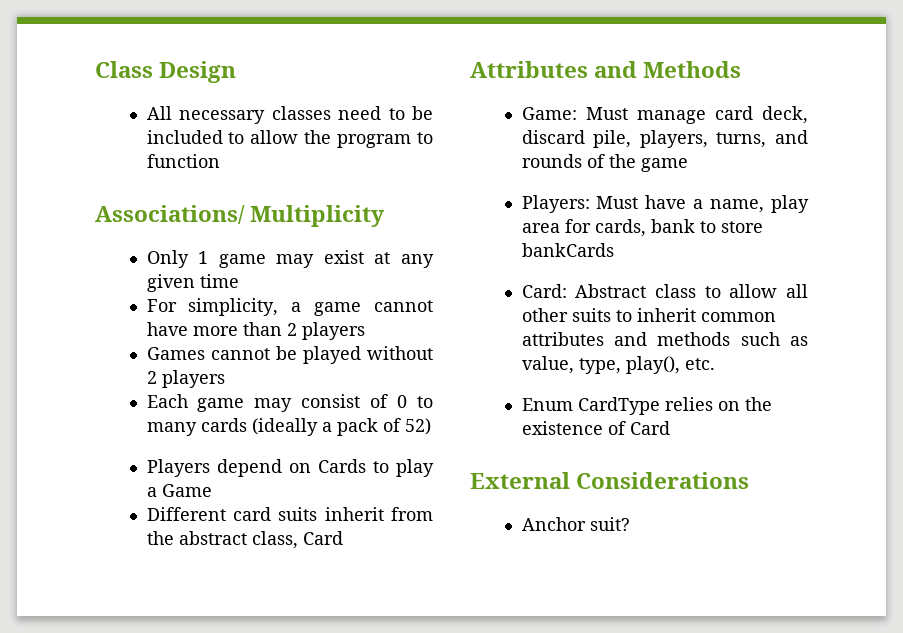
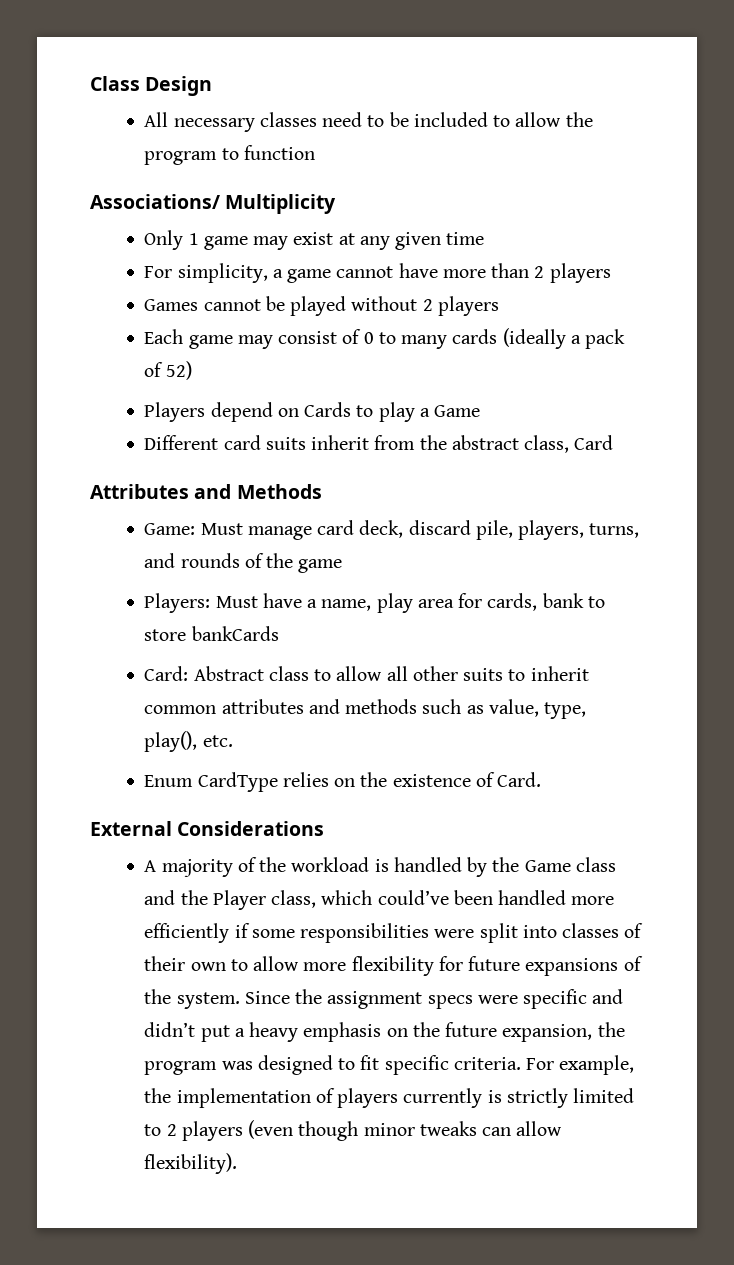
[629,421,670,435] Card -> [497,772,542,787] Card.
[521,517,630,531] Anchor suit? -> [144,857,616,877] [144,890,615,910] [144,923,644,943] [144,956,643,976] [144,989,624,1009] [144,1022,625,1042] [144,1055,635,1075] [144,1088,635,1108] [144,1120,563,1141] [144,1153,238,1174] A majority of the workload is handled by the Game class and the Player class, which could’ve been handled more efficiently if some responsibilities were split into classes of their own to allow more flexibility for future expansions of the system. Since the assignment specs were specific and didn’t put a heavy emphasis on the future expansion, the program was designed to fit specific criteria. For example, the implementation of players currently is strictly limited to 2 players (even though minor tweaks can allow flexibility).

